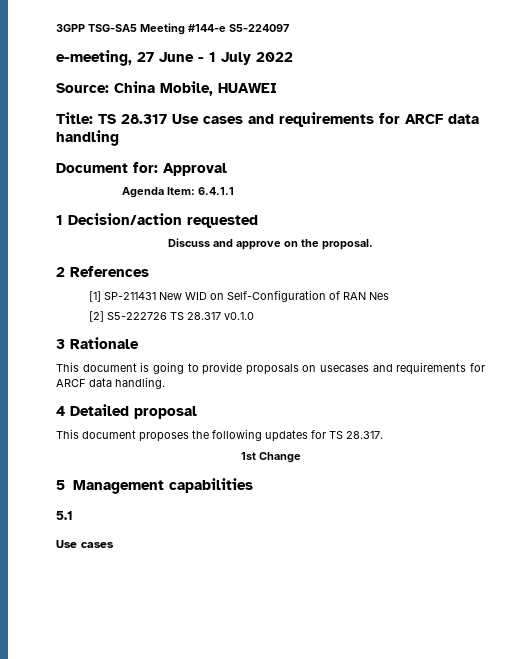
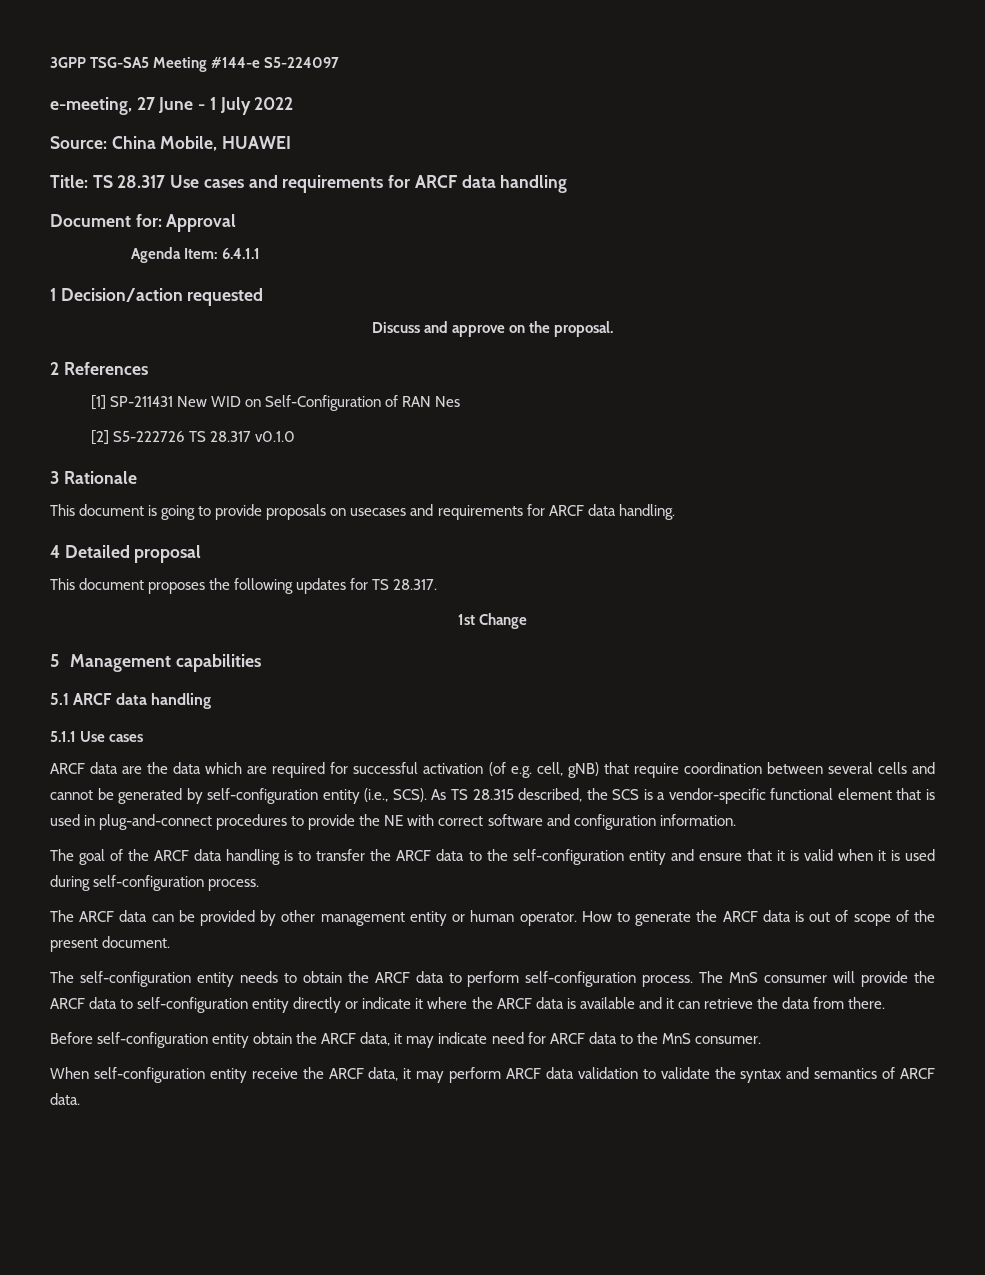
[56,540,114,548] // Use cases -> [73,693,211,709] [50,731,144,742] [50,762,935,778] [50,788,935,804] [50,814,736,830] [50,849,936,865] [50,875,260,891] [50,910,936,926] [50,936,171,952] [50,971,936,987] [50,997,886,1013] [50,1032,761,1048] [50,1067,935,1083] [50,1093,80,1105] ARCF data handling // 5.1.1 Use cases // ARCF data are the data which are required for successful activation (of e.g. cell, gNB) that require coordination between several cells and cannot be generated by self-configuration entity (i.e., SCS). As TS 28.315 described, the SCS is a vendor-specific functional element that is used in plug-and-connect procedures to provide the NE with correct software and configuration information. // The goal of the ARCF data handling is to transfer the ARCF data to the self-configuration entity and ensure that it is valid when it is used during self-configuration process. // The ARCF data can be provided by other management entity or human operator. How to generate the ARCF data is out of scope of the present document. // The self-configuration entity needs to obtain the ARCF data to perform self-configuration process. The MnS consumer will provide the ARCF data to self-configuration entity directly or indicate it where the ARCF data is available and it can retrieve the data from there. // Before self-configuration entity obtain the ARCF data, it may indicate need for ARCF data to the MnS consumer. // When self-configuration entity receive the ARCF data, it may perform ARCF data validation to validate the syntax and semantics of ARCF data.

